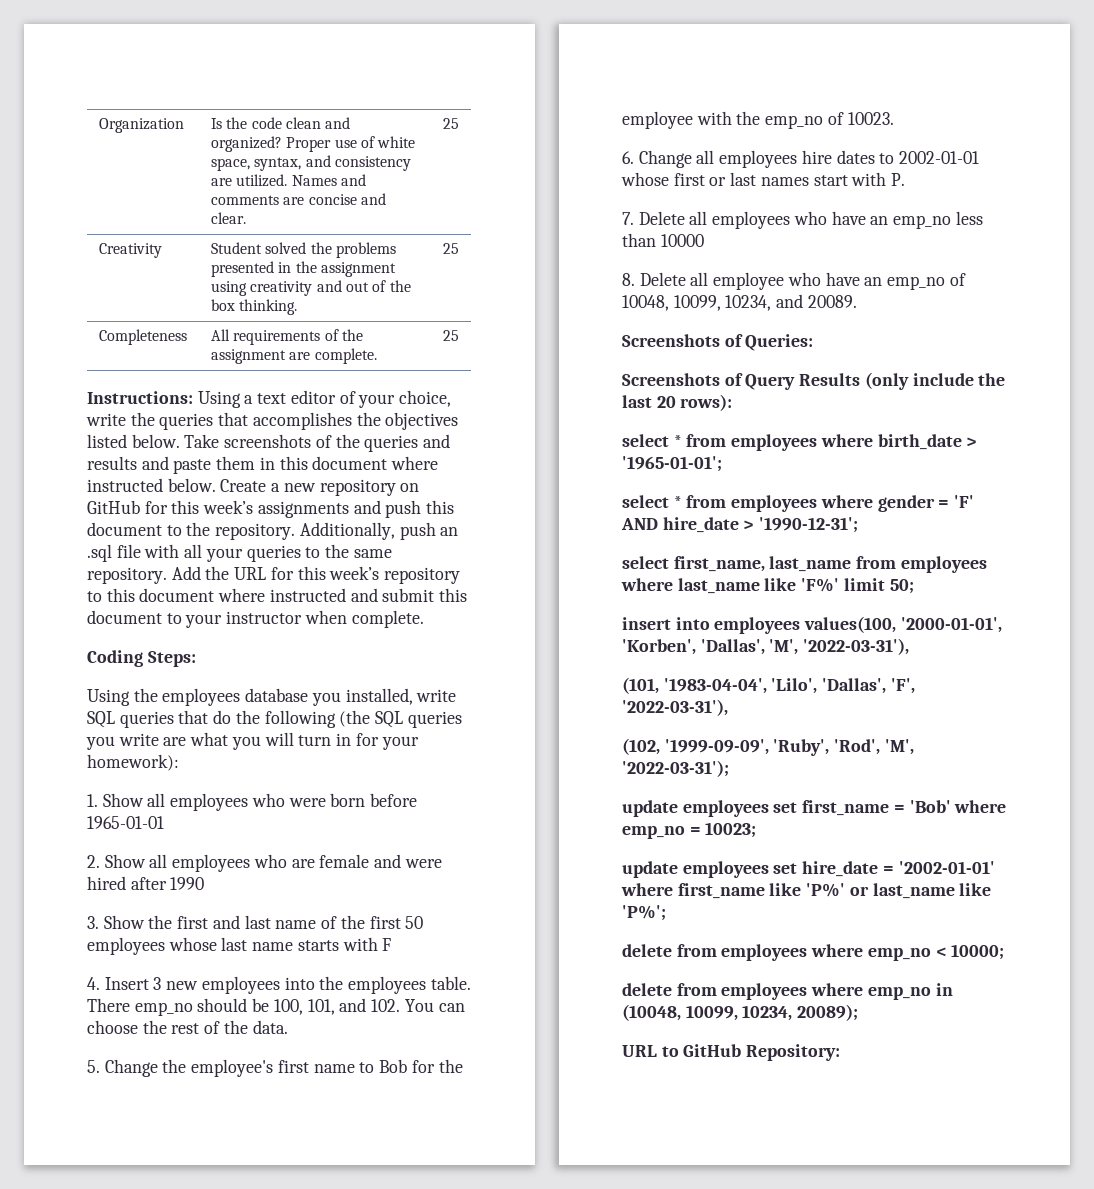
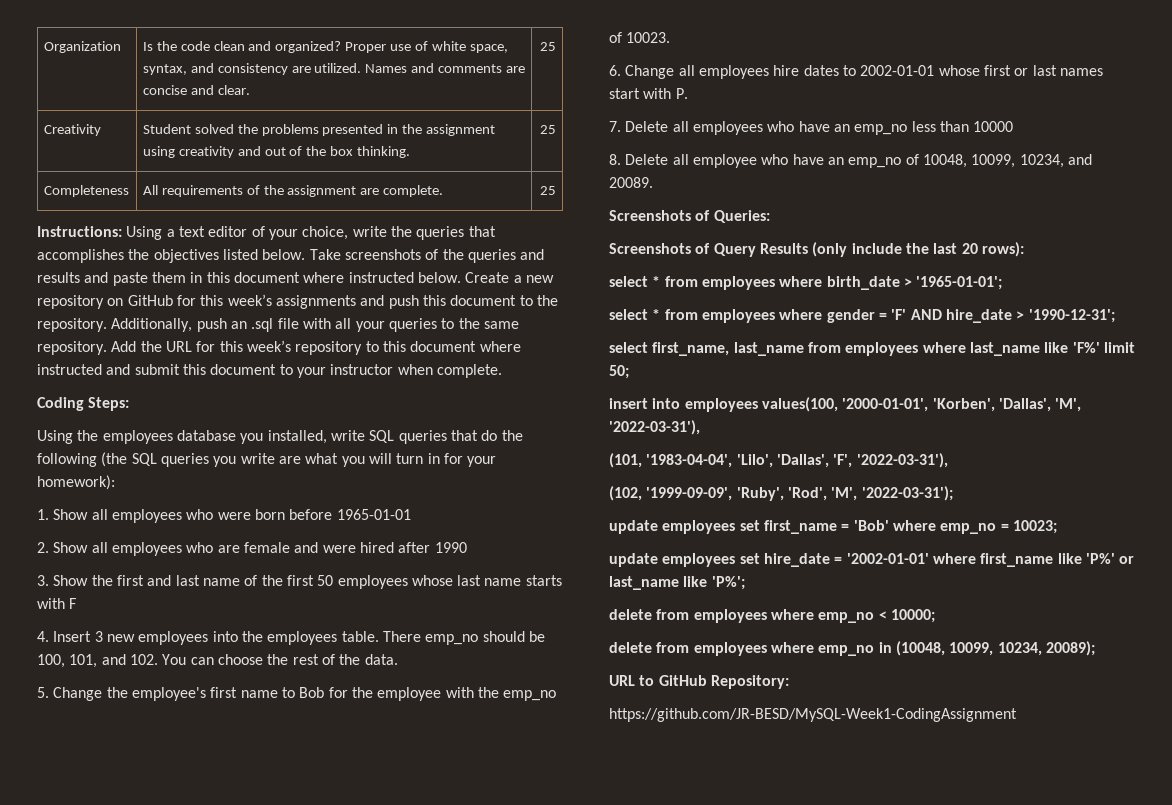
(841, 1052) none -> [609,708,1017,722] // https://github.com/JR-BESD/MySQL-Week1-CodingAssignment

